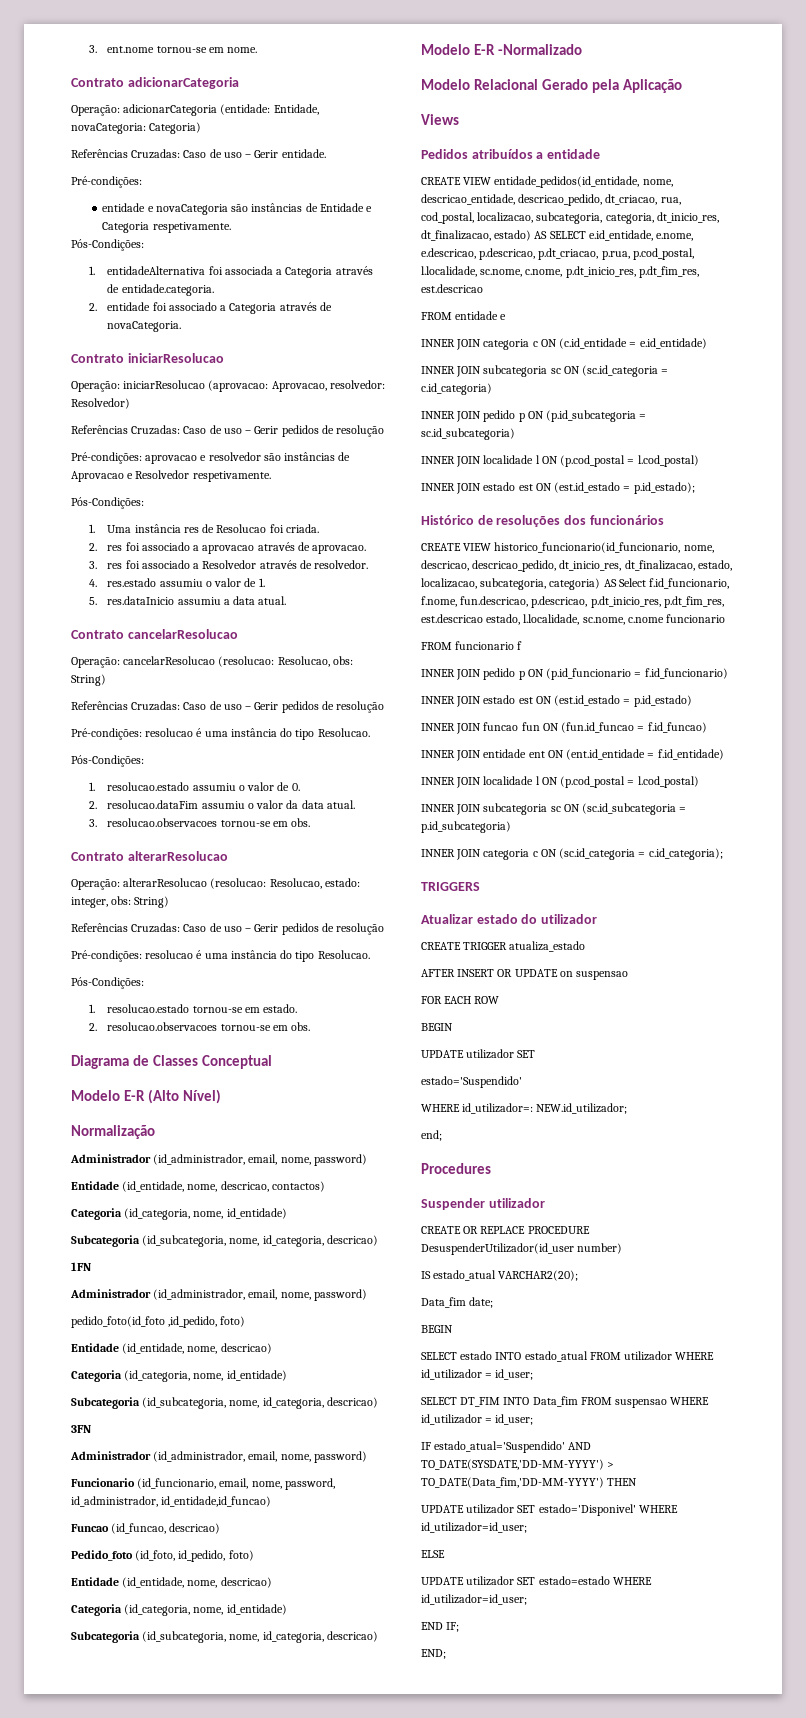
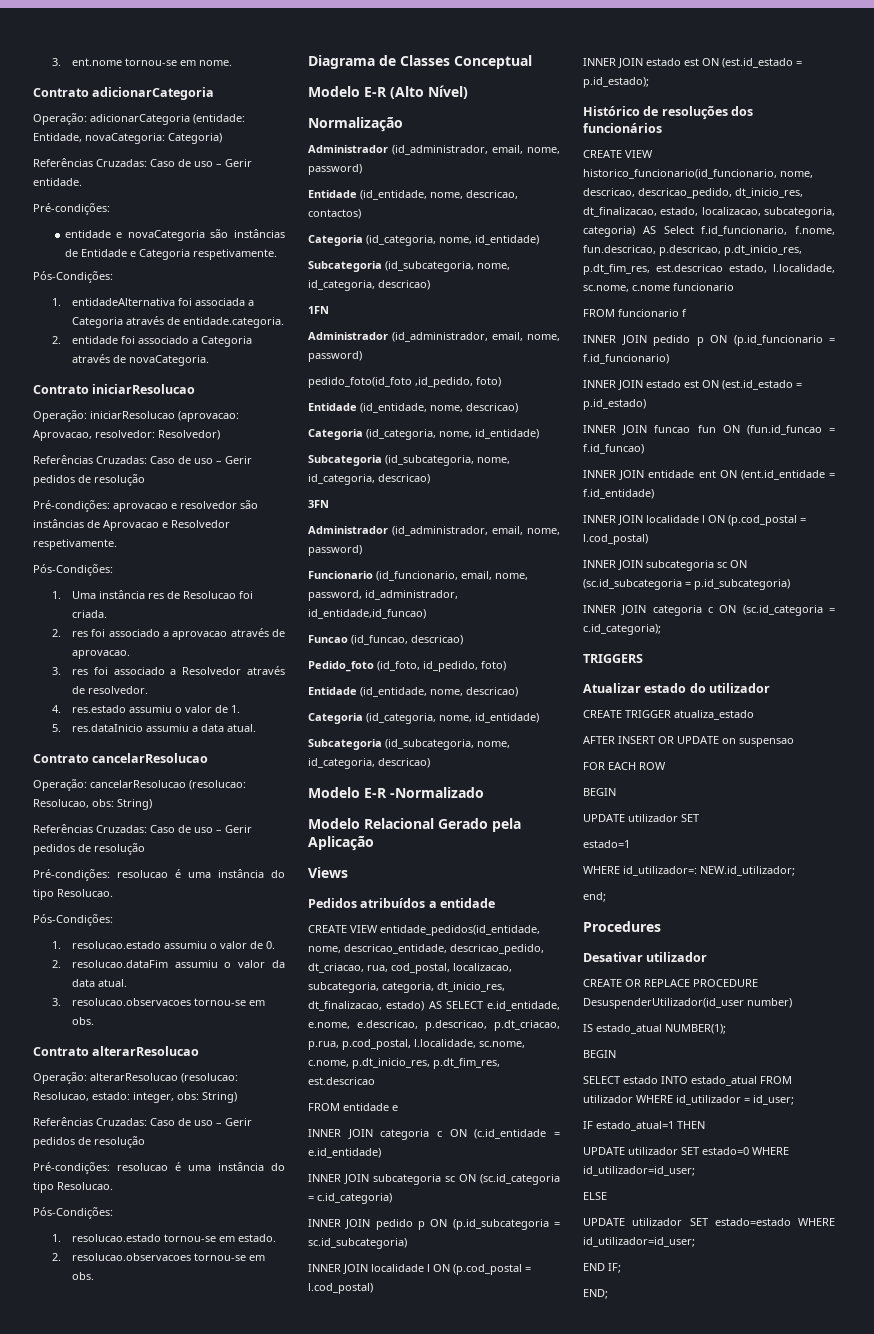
[421,1076,522,1088] estado='Suspendido' -> [583,840,630,848] estado=1
[421,1198,485,1210] Suspender -> [583,952,643,962] Desativar
[498,1270,579,1281] [421,1297,494,1308] VARCHAR2(20); // Data_fim date; -> [665,1024,726,1034] NUMBER(1);
[421,1396,710,1408] [421,1414,534,1425] [421,1441,592,1453] [421,1459,615,1470] [421,1477,604,1488] SELECT DT_FIM INTO Data_fim FROM suspensao WHERE id_utilizador = id_user; // IF estado_atual='Suspendido' AND TO_DATE(SYSDATE,'DD-MM-YYYY') > TO_DATE(Data_fim,'DD-MM-YYYY') -> [583,1121,674,1131] IF estado_atual=1
[538,1504,636,1516] estado='Disponivel' -> [702,1147,749,1155] estado=0

